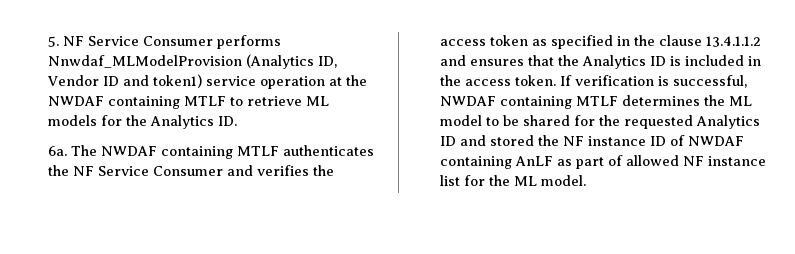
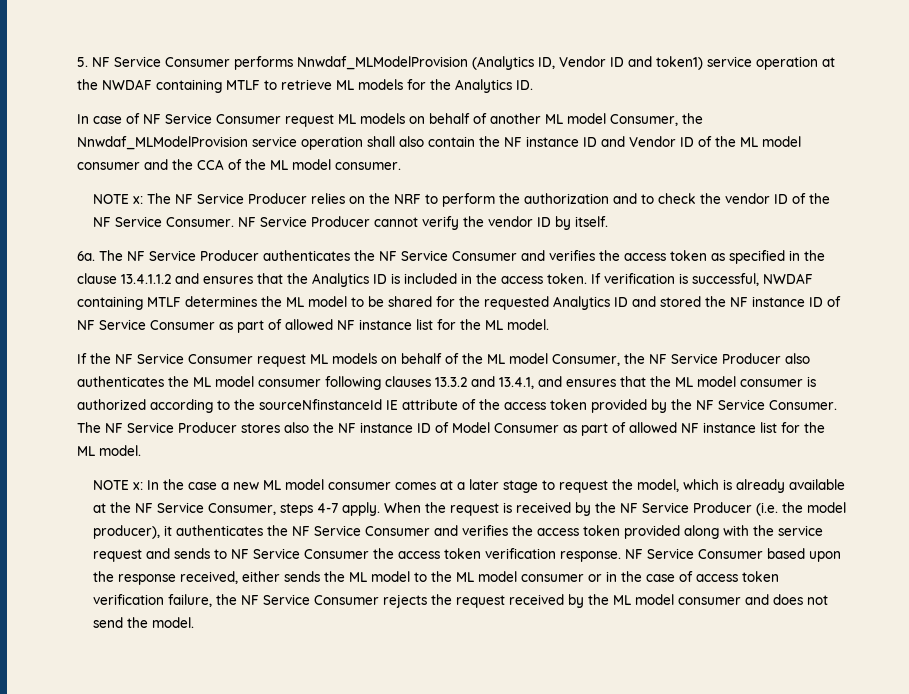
(238, 121) none -> [77,113,704,127] [77,136,802,150] [77,159,402,170] [92,193,830,207] [92,216,608,230] // In case of NF Service Consumer request ML models on behalf of another ML model Consumer, the Nnwdaf_MLModelProvision service operation shall also contain the NF instance ID and Vendor ID of the ML model consumer and the CCA of the ML model consumer. // NOTE x: The NF Service Producer relies on the NRF to perform the authorization and to check the vendor ID of the NF Service Consumer. NF Service Producer cannot verify the vendor ID by itself.
[101,146,280,159] NWDAF containing MTLF -> [127,250,260,261] NF Service Producer
[688,136,745,146] [440,156,554,169] NWDAF containing AnLF -> [77,319,216,330] NF Service Consumer
(587, 180) none -> [77,353,811,367] [77,376,817,390] [77,399,838,413] [77,422,826,436] [77,445,142,456] [92,479,845,493] [92,502,846,516] [92,525,823,539] [92,548,841,562] [92,571,779,585] [92,594,828,608] [92,617,194,628] // If the NF Service Consumer request ML models on behalf of the ML model Consumer, the NF Service Producer also authenticates the ML model consumer following clauses 13.3.2 and 13.4.1, and ensures that the ML model consumer is authorized according to the sourceNfinstanceId IE attribute of the access token provided by the NF Service Consumer. The NF Service Producer stores also the NF instance ID of Model Consumer as part of allowed NF instance list for the ML model. // NOTE x: In the case a new ML model consumer comes at a later stage to request the model, which is already available at the NF Service Consumer, steps 4-7 apply. When the request is received by the NF Service Producer (i.e. the model producer), it authenticates the NF Service Consumer and verifies the access token provided along with the service request and sends to NF Service Consumer the access token verification response. NF Service Consumer based upon the response received, either sends the ML model to the ML model consumer or in the case of access token verification failure, the NF Service Consumer rejects the request received by the ML model consumer and does not send the model.

